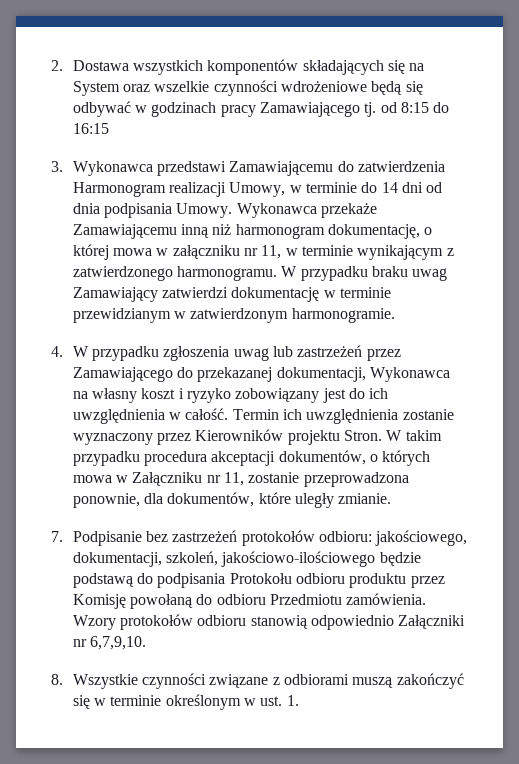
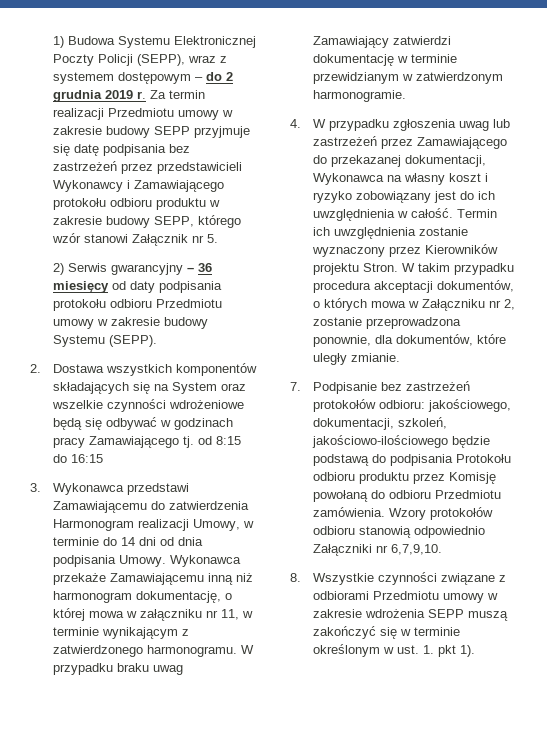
(51, 65) none -> [53,36,257,48] [53,54,228,66] [53,72,234,84] [53,90,206,102] [53,108,234,120] [53,126,251,138] [53,144,191,156] [53,161,243,174] [53,180,225,192] [53,198,221,210] [53,215,242,228] [52,233,219,246] [53,263,213,275] [53,281,223,293] [53,299,223,311] [53,317,209,329] [53,335,158,347] 1) Budowa Systemu Elektronicznej Poczty Policji (SEPP), wraz z systemem dostępowym – do 2 grudnia 2019 r. Za termin realizacji Przedmiotu umowy w zakresie budowy SEPP przyjmuje się datę podpisania bez zastrzeżeń przez przedstawicieli Wykonawcy i Zamawiającego protokołu odbioru produktu w zakresie budowy SEPP, którego wzór stanowi Załącznik nr 5. // 2) Serwis gwarancyjny – 36 miesięcy od daty podpisania protokołu odbioru Przedmiotu umowy w zakresie budowy Systemu (SEPP). //
[223,472,244,486] 11, -> [504,299,516,310] 2,
(349, 679) none -> [373,591,499,603] [313,609,465,618] Przedmiotu umowy w zakresie wdrożenia SEPP
(299, 700) none -> [438,645,476,657] pkt 1).

